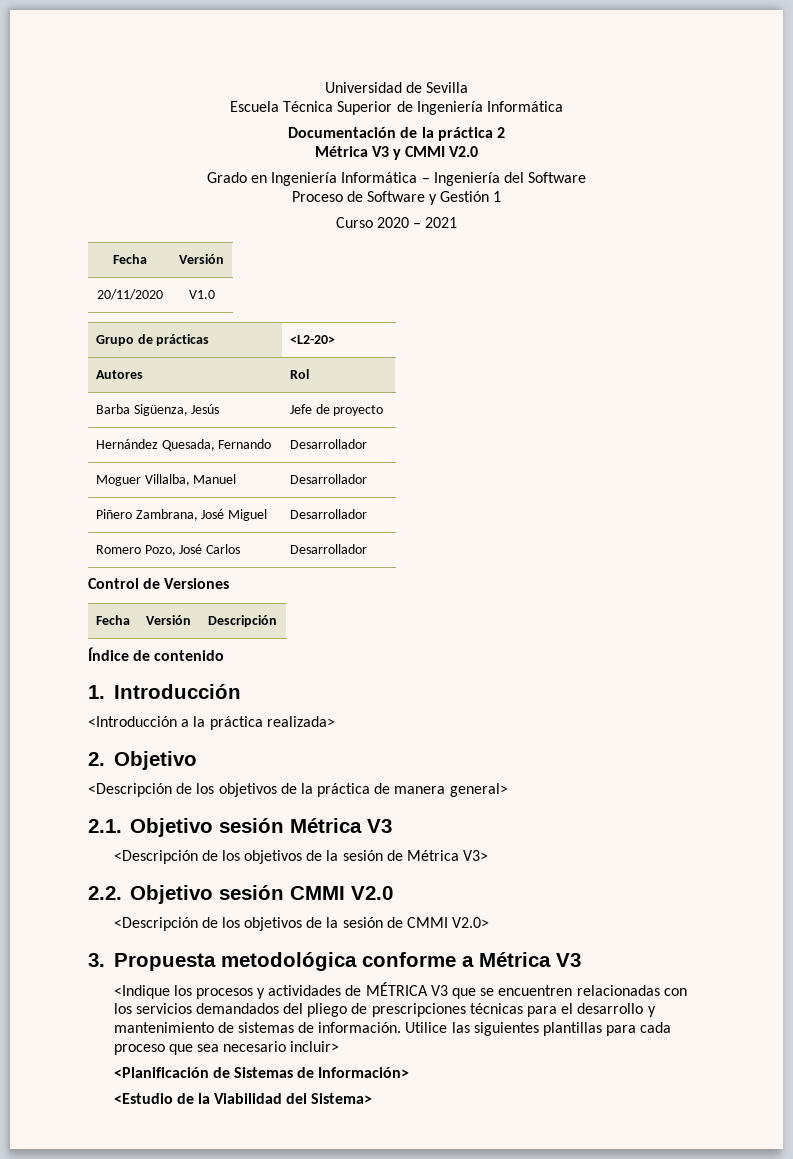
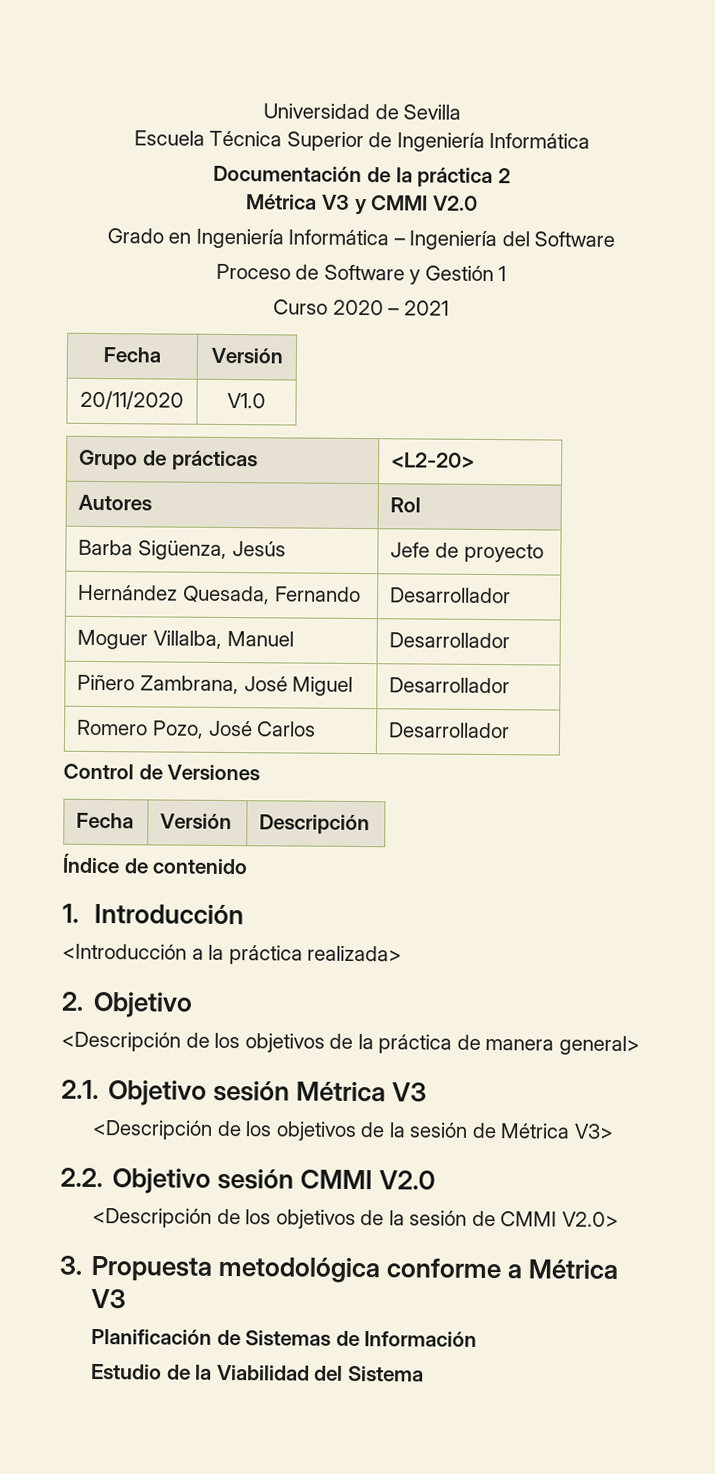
[113,982,687,999] [113,1003,656,1017] [113,1022,672,1036] [113,1041,340,1055] [113,1067,209,1078] <Indique los procesos y actividades de MÉTRICA V3 que se encuentren relacionadas con los servicios demandados del pliego de prescripciones técnicas para el desarrollo y mantenimiento de sistemas de información. Utilice las siguientes plantillas para cada proceso que sea necesario incluir> // <Planificación -> [91,1328,213,1345] Planificación
[318,1067,410,1078] [113,1093,173,1104] Información> // <Estudio -> [364,1331,478,1347] [91,1363,163,1380] Información // Estudio
[311,1093,373,1104] Sistema> -> [347,1365,424,1382] Sistema

